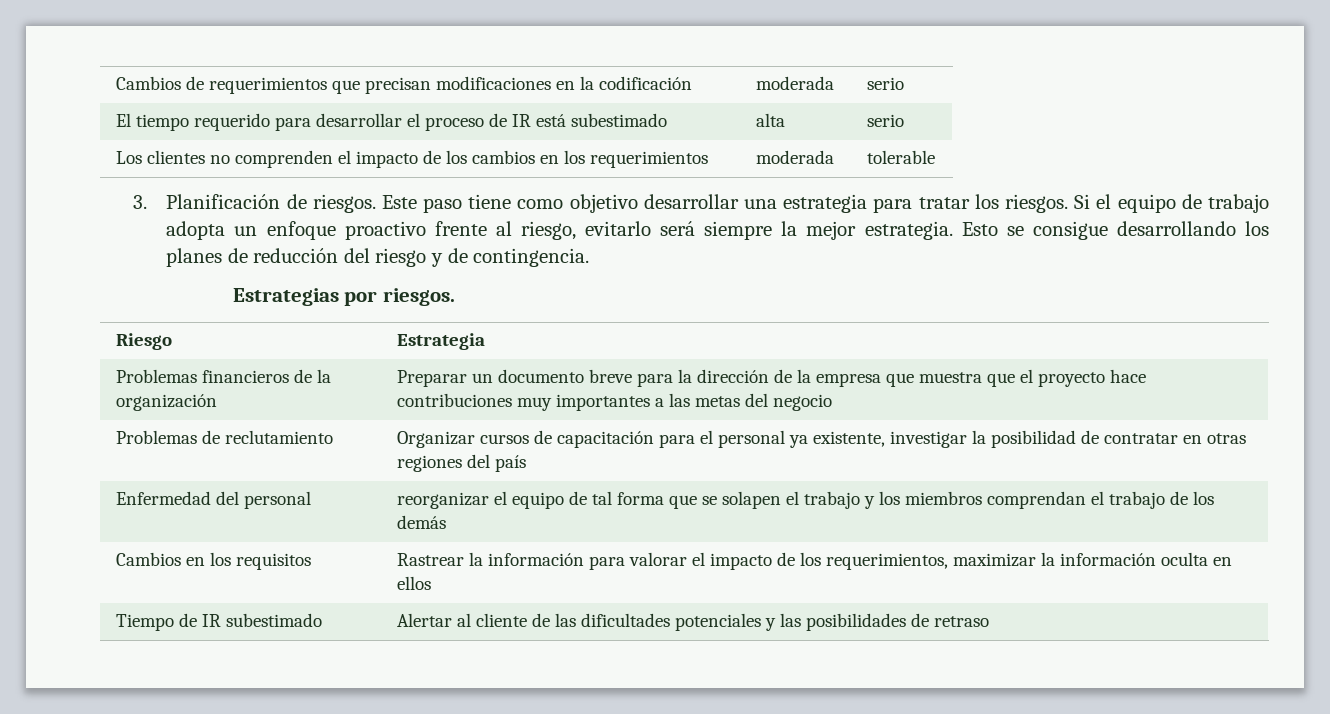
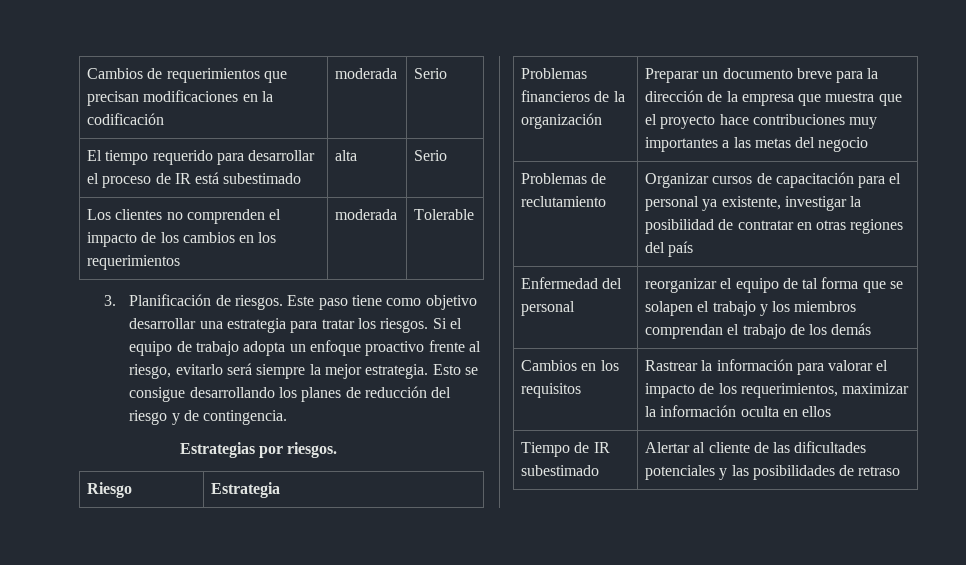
[866,77,904,90] serio -> [413,68,447,79] Serio
[866,114,904,127] serio -> [413,150,447,161] Serio
[866,150,935,164] tolerable -> [413,209,474,220] Tolerable

